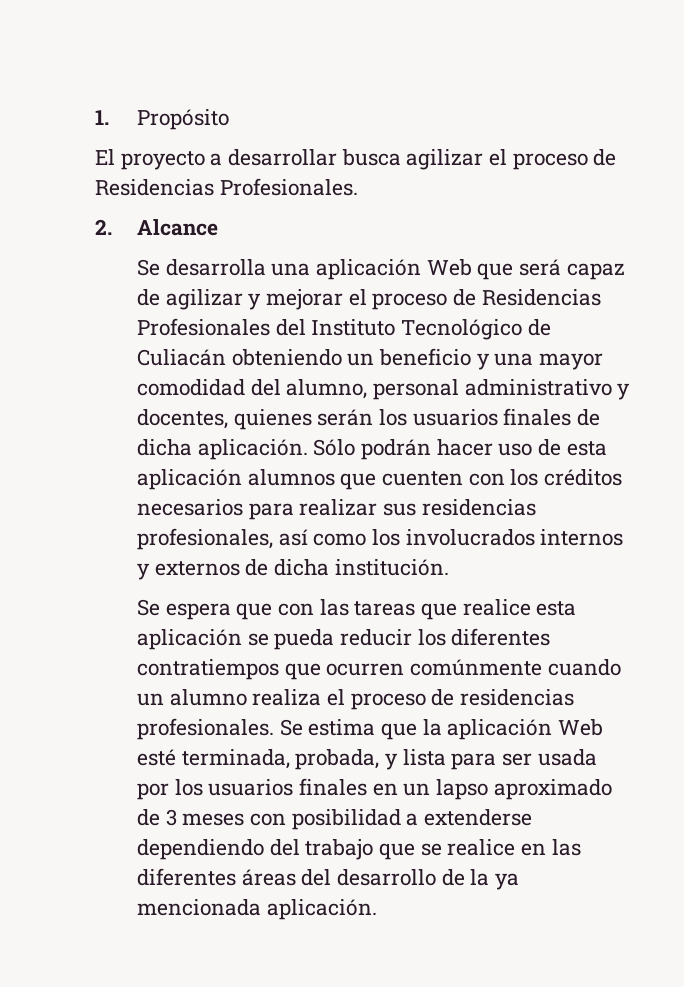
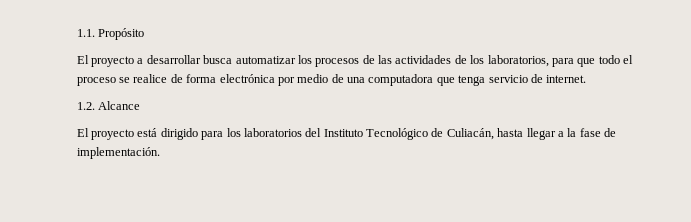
[94,110,109,125] 1. -> [76,29,95,37] 1.1.
[406,149,617,170] [94,178,358,196] [94,219,218,236] [136,259,625,280] [136,289,601,310] [136,318,551,340] [136,348,604,370] [136,379,631,400] [136,408,601,430] [136,439,607,460] [136,469,623,490] [136,499,536,520] [136,528,624,550] [136,559,449,580] [136,599,577,620] [136,628,551,650] [136,659,621,680] [136,689,575,710] [136,718,604,740] [136,749,597,770] [136,778,612,800] [136,809,533,830] [136,839,581,860] [136,868,520,890] [136,899,377,920] agilizar el proceso de Residencias Profesionales. // 2. Alcance // Se desarrolla una aplicación Web que será capaz de agilizar y mejorar el proceso de Residencias Profesionales del Instituto Tecnológico de Culiacán obteniendo un beneficio y una mayor comodidad del alumno, personal administrativo y docentes, quienes serán los usuarios finales de dicha aplicación. Sólo podrán hacer uso de esta aplicación alumnos que cuenten con los créditos necesarios para realizar sus residencias profesionales, así como los involucrados internos y externos de dicha institución. // Se espera que con las tareas que realice esta aplicación se pueda reducir los diferentes contratiempos que ocurren comúnmente cuando un alumno realiza el proceso de residencias profesionales. Se estima que la aplicación Web esté terminada, probada, y lista para ser usada por los usuarios finales en un lapso aproximado de 3 meses con posibilidad a extenderse dependiendo del trabajo que se realice en las diferentes áreas del desarrollo de la ya mencionada aplicación. -> [235,55,634,67] [76,74,587,86] [76,101,141,110] [76,128,617,140] [76,147,160,159] automatizar los procesos de las actividades de los laboratorios, para que todo el proceso se realice de forma electrónica por medio de una computadora que tenga servicio de internet. // 1.2. Alcance // El proyecto está dirigido para los laboratorios del Instituto Tecnológico de Culiacán, hasta llegar a la fase de implementación.

